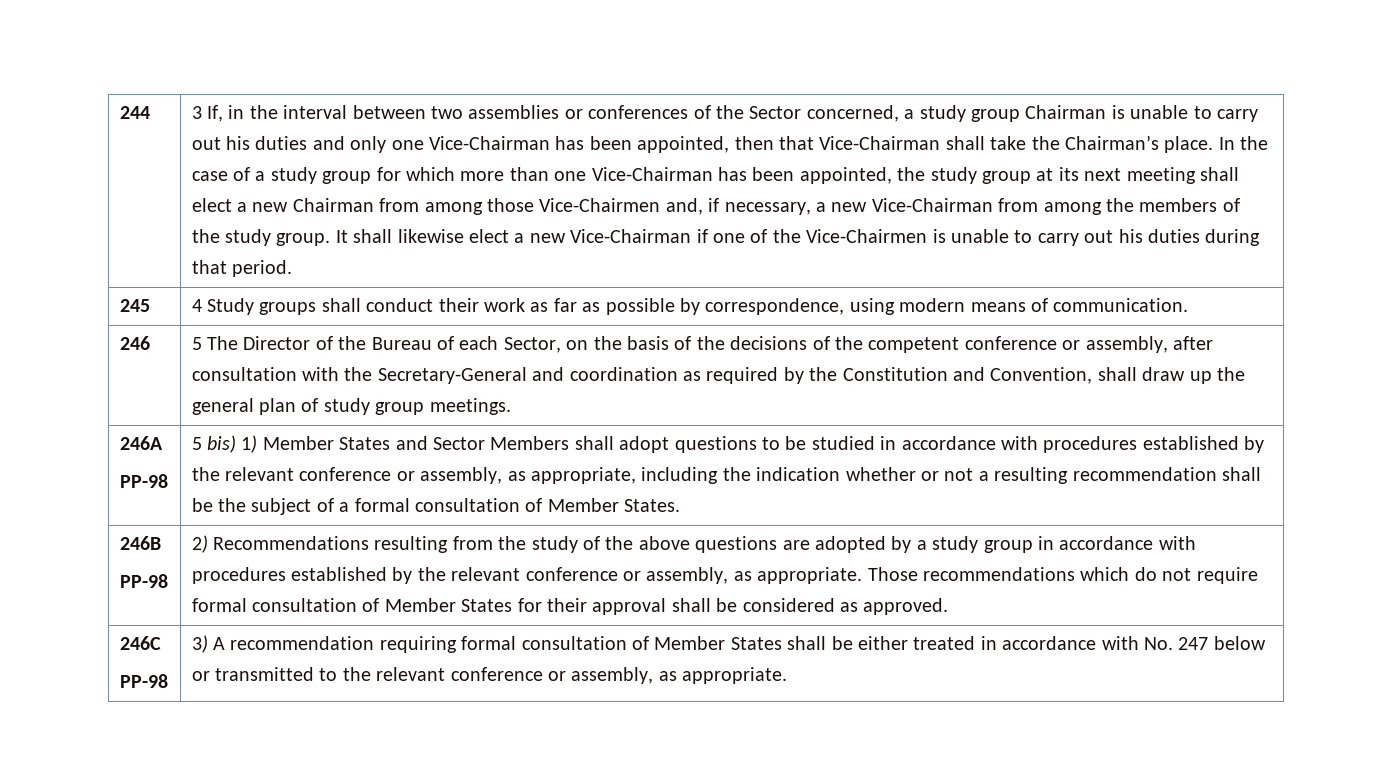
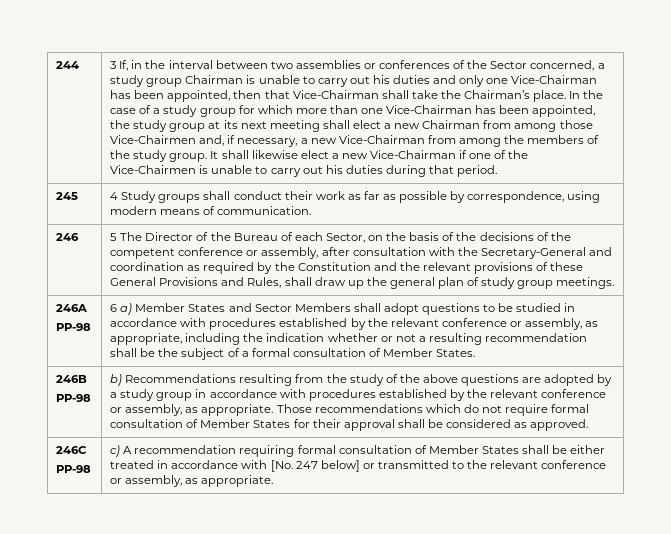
[990,367,1093,384] Convention, -> [399,262,584,274] [110,277,282,288] the relevant provisions of these General Provisions and Rules,
[191,435,258,453] 5 bis) 1) -> [110,303,133,315] 6 a)
[191,535,208,553] 2) -> [110,374,123,386] b)
[191,635,208,653] 3) -> [110,445,121,457] c)
[1143,636,1266,650] No. 247 below -> [270,460,360,472] [No. 247 below]

